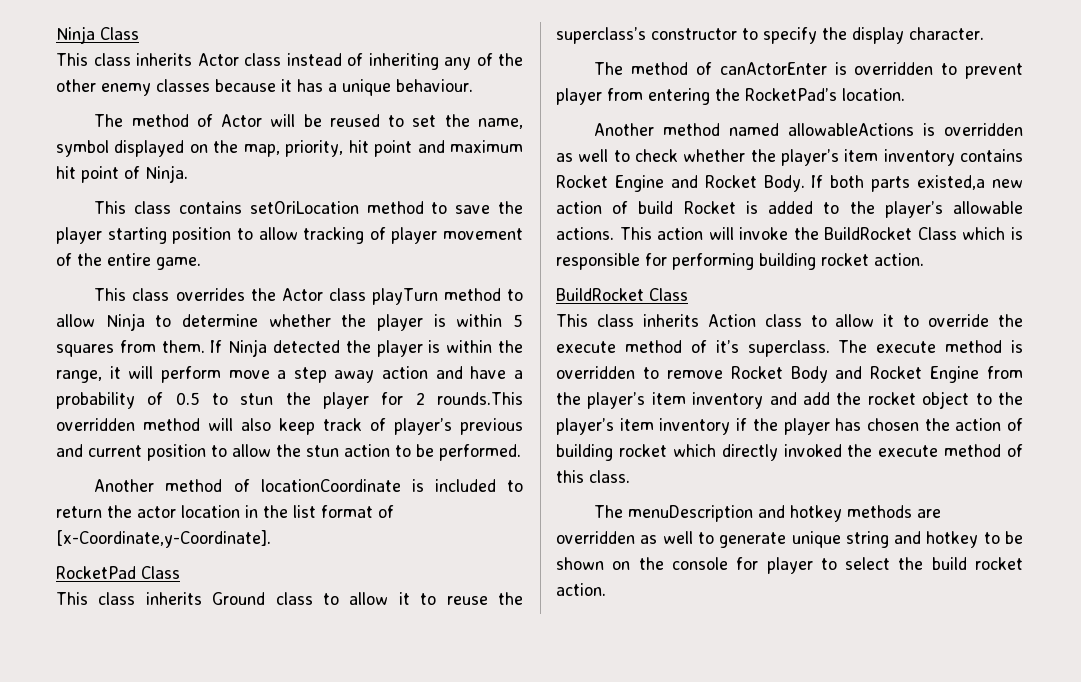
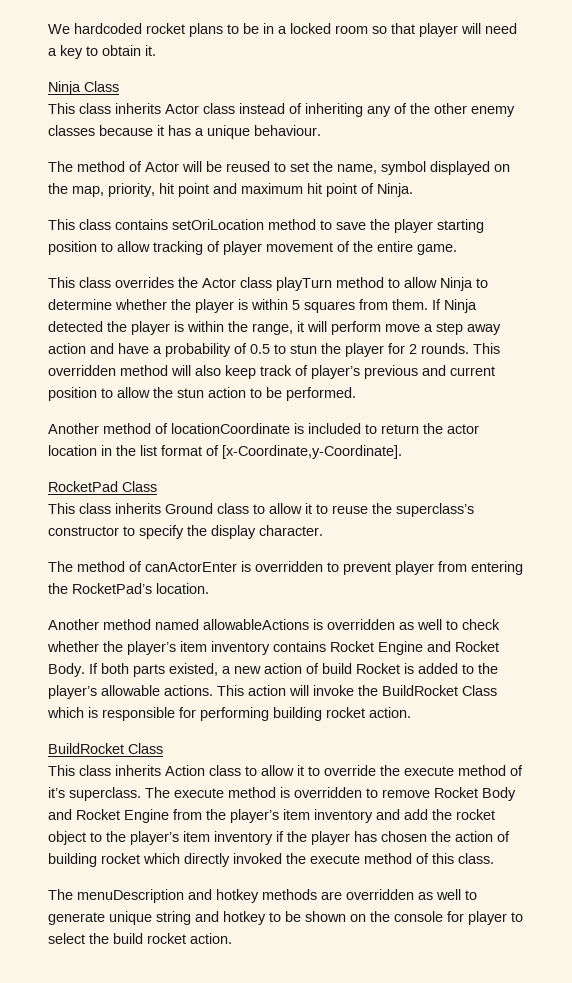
(56, 35) none -> [48,23,517,37] [48,45,156,59] We hardcoded rocket plans to be in a locked room so that player will need a key to obtain it. //
[436,392,523,405] rounds.This -> [421,343,500,354] rounds. This
[917,175,986,190] existed,a -> [169,663,231,676] existed, a

